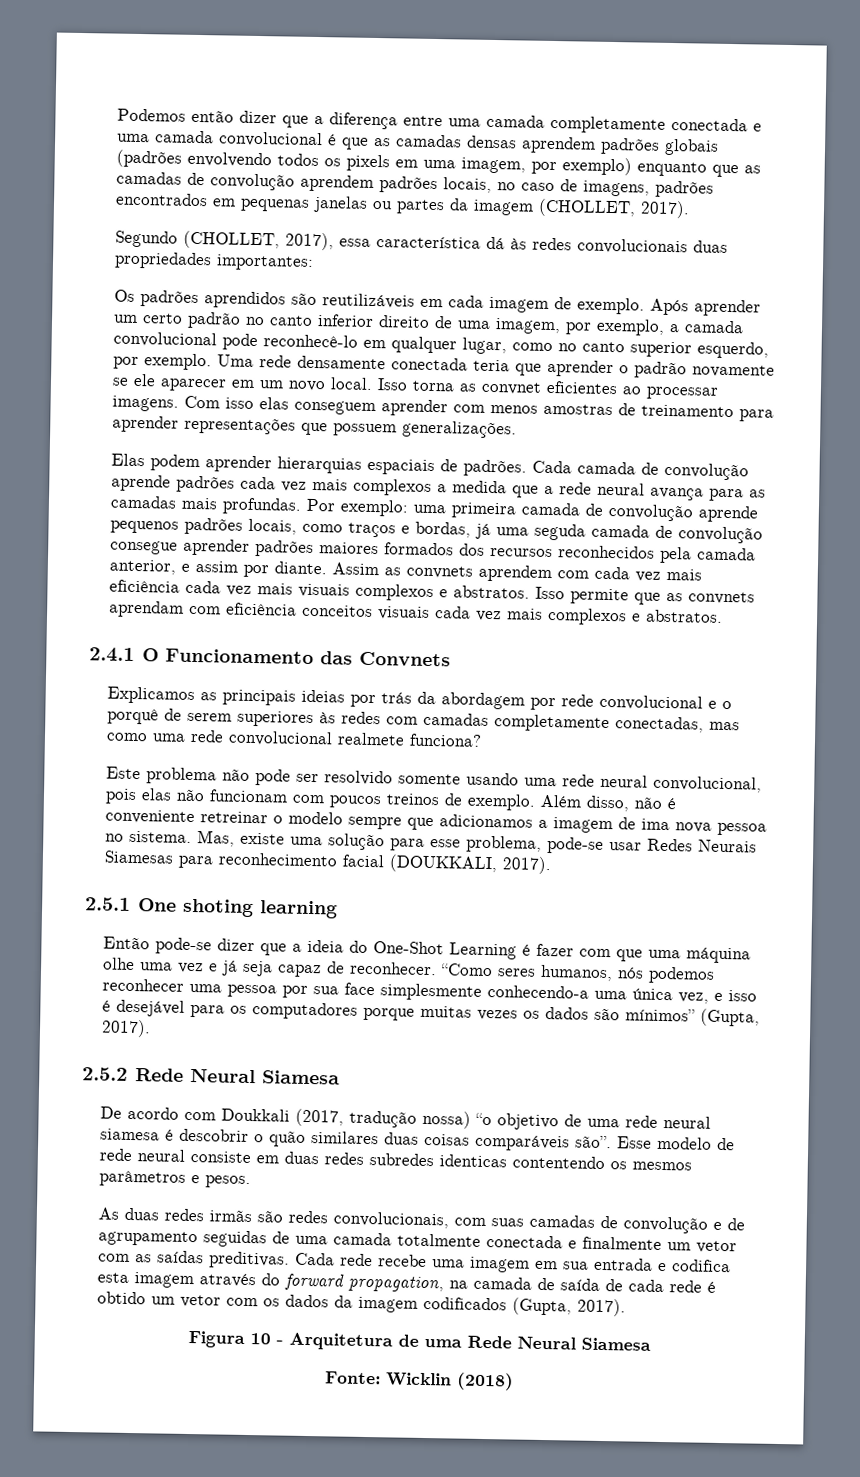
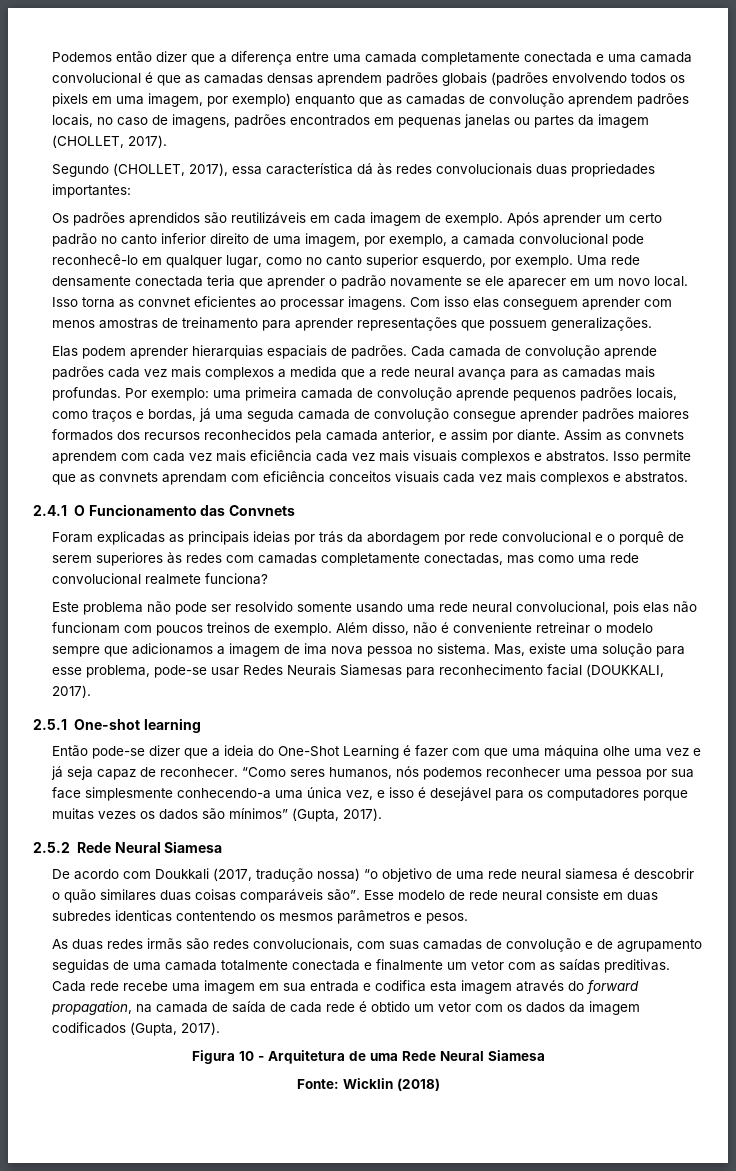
[107,686,196,705] Explicamos -> [51,531,165,545] Foram explicadas
[138,898,255,918] One shoting -> [73,719,140,730] One-shot
[324,1152,365,1165] redes -> (658, 895) none

